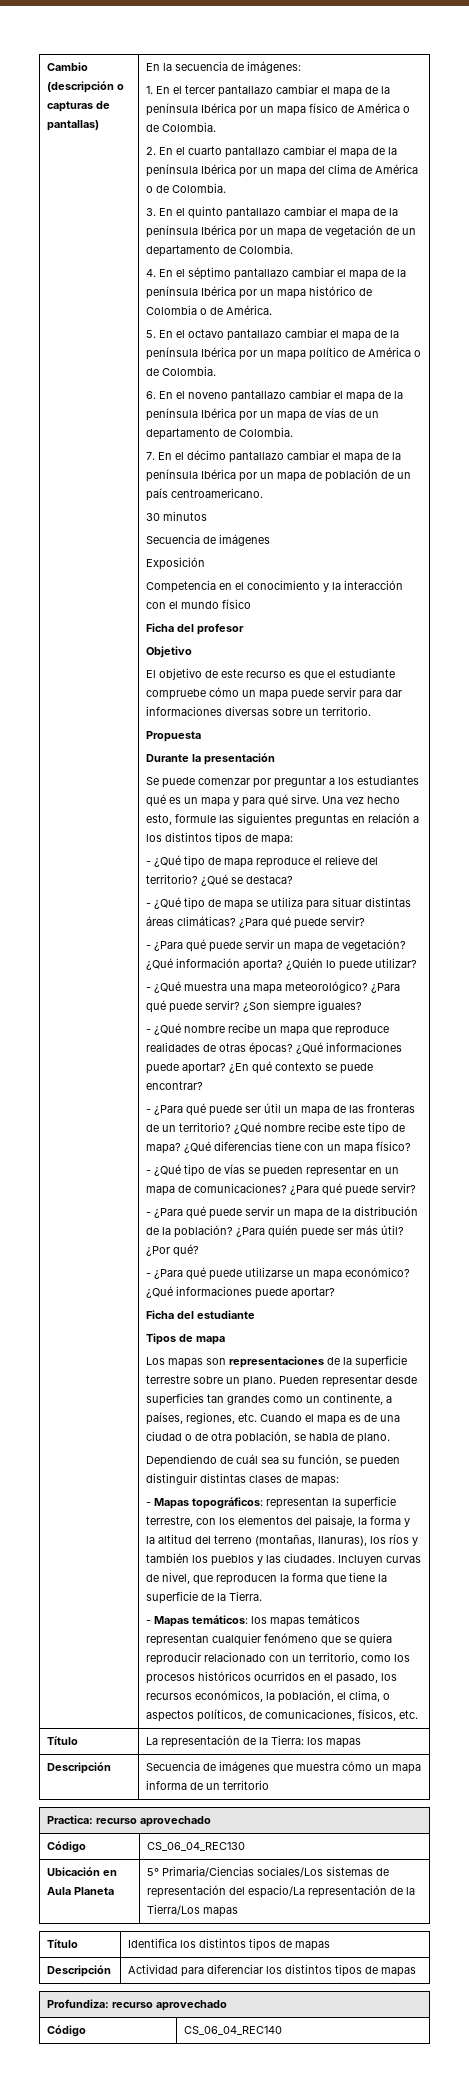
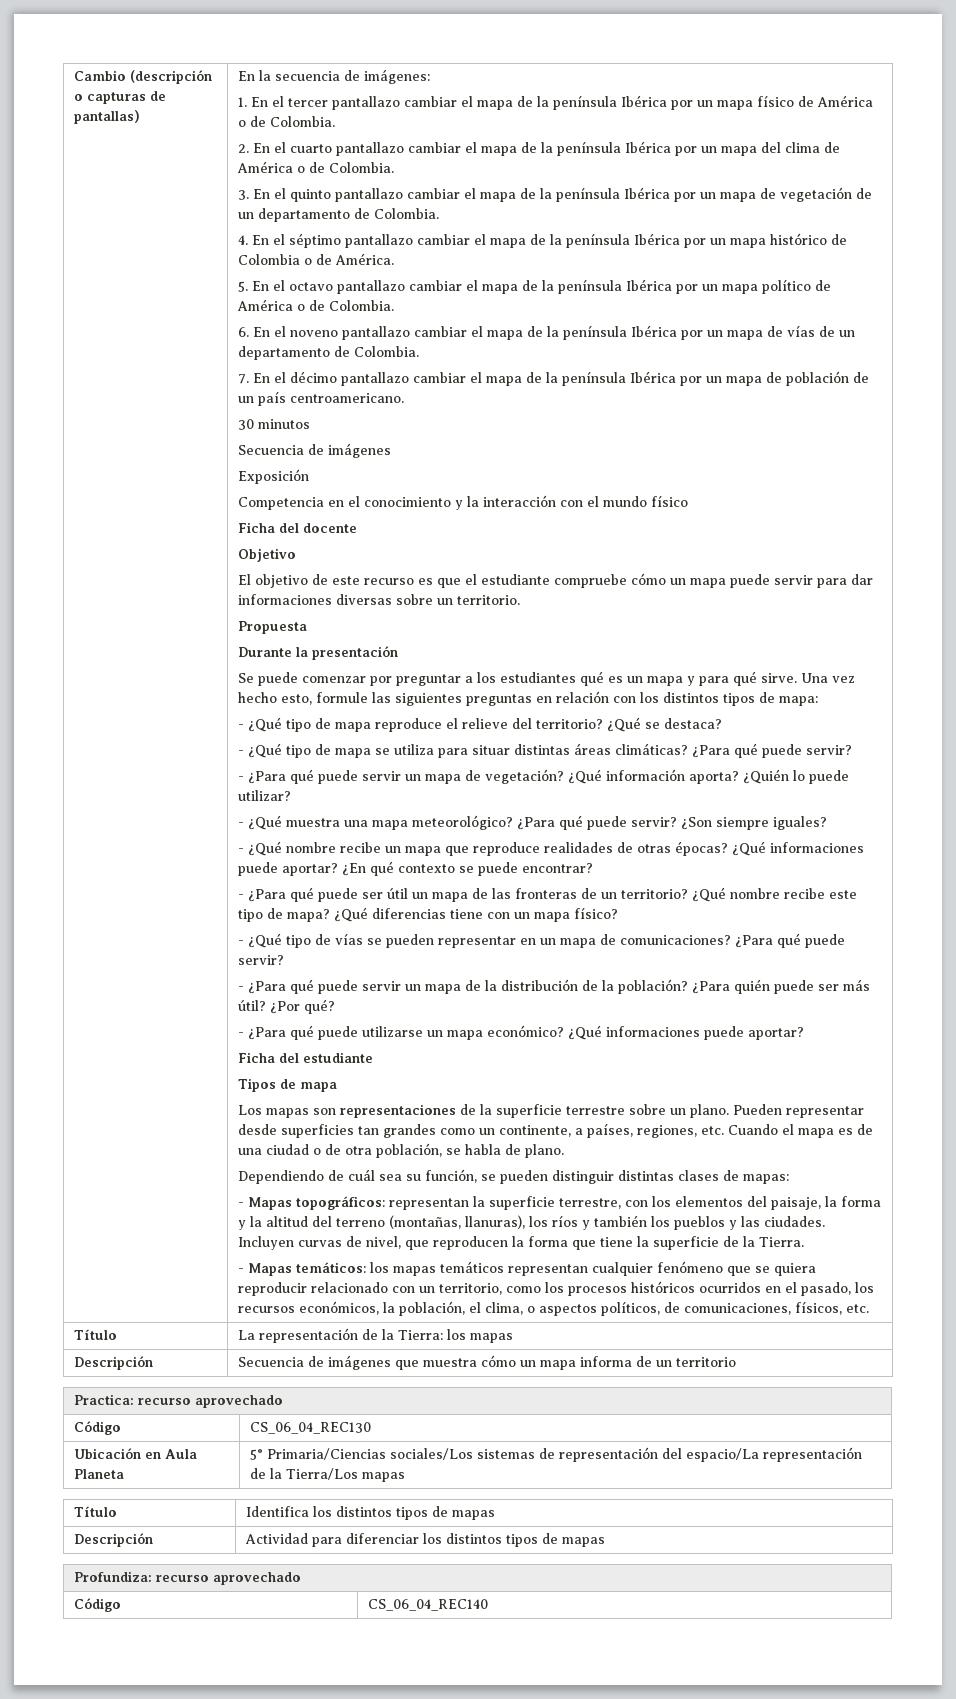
[197,623,245,635] profesor -> [302,523,357,533] docente
[413,816,420,823] a -> [612,696,636,703] con

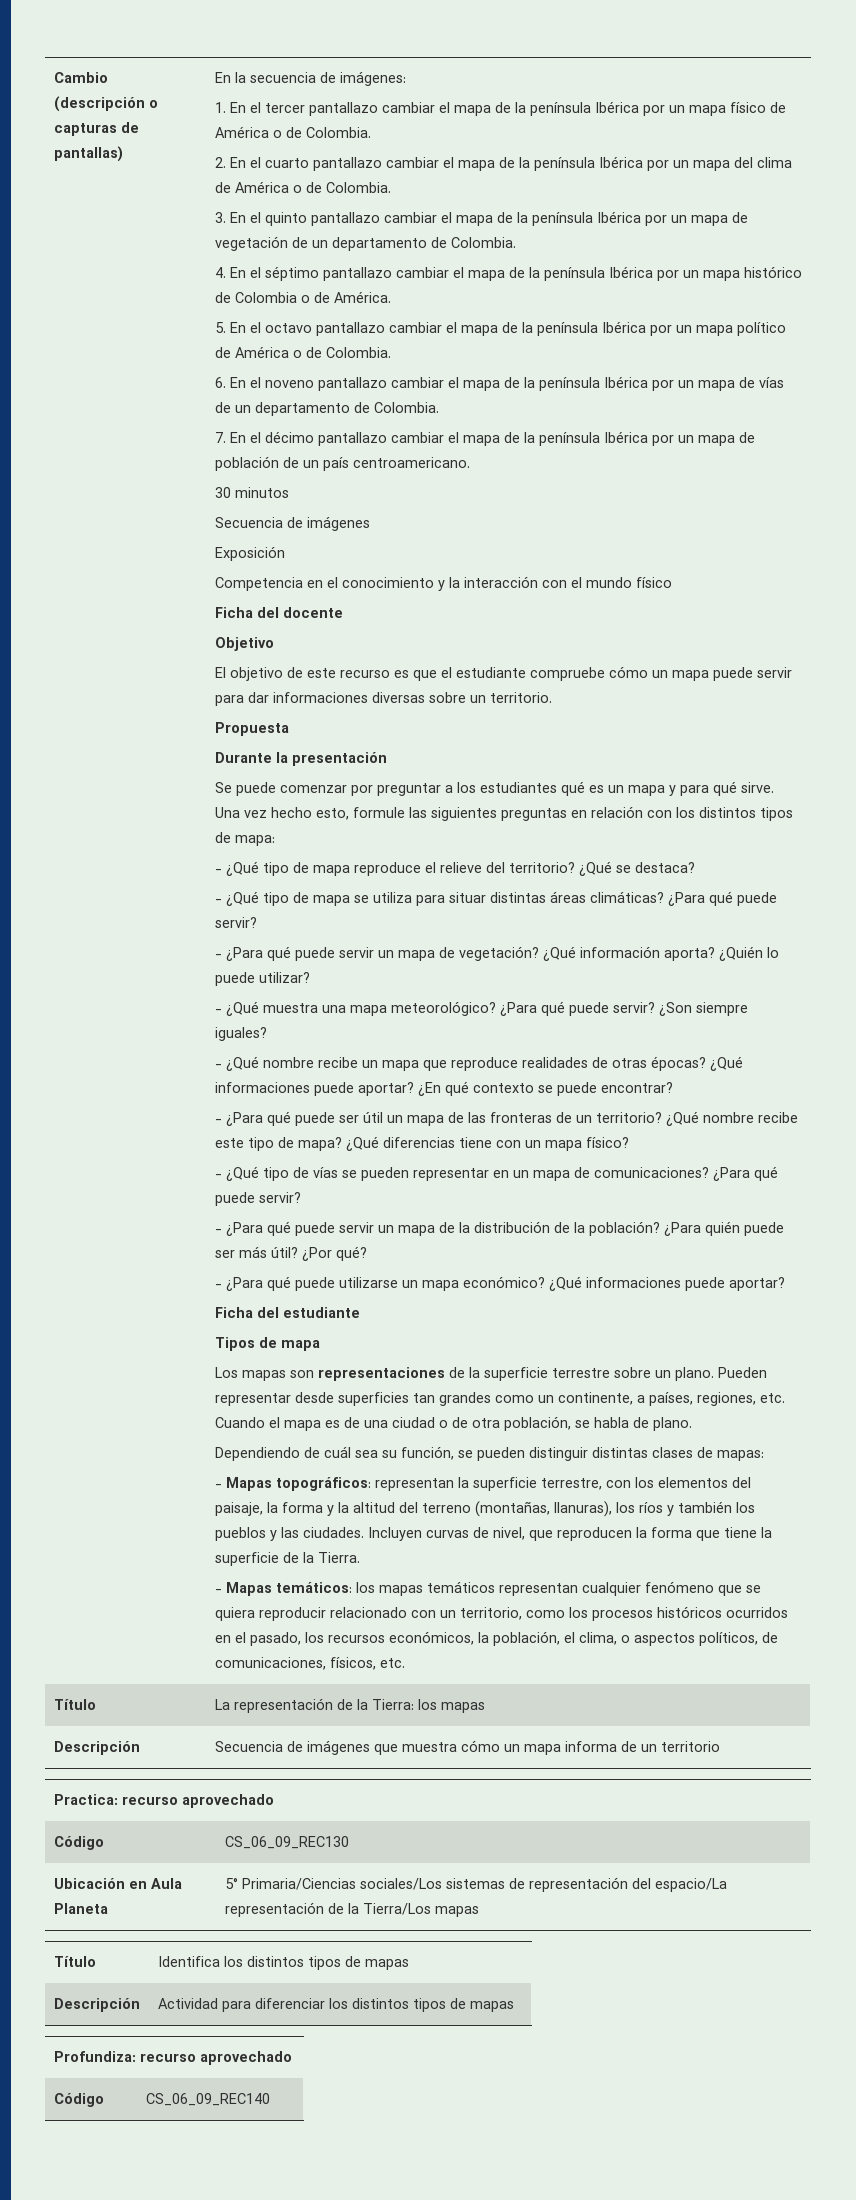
[249,1422,371,1434] CS_06_04_REC130 -> [224,1836,349,1849] CS_06_09_REC130
[367,1599,488,1611] CS_06_04_REC140 -> [145,2093,270,2106] CS_06_09_REC140

